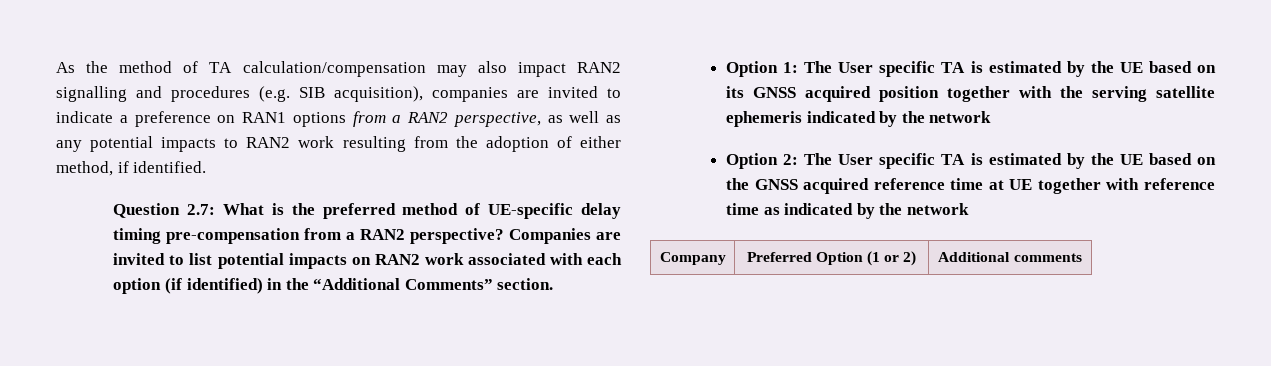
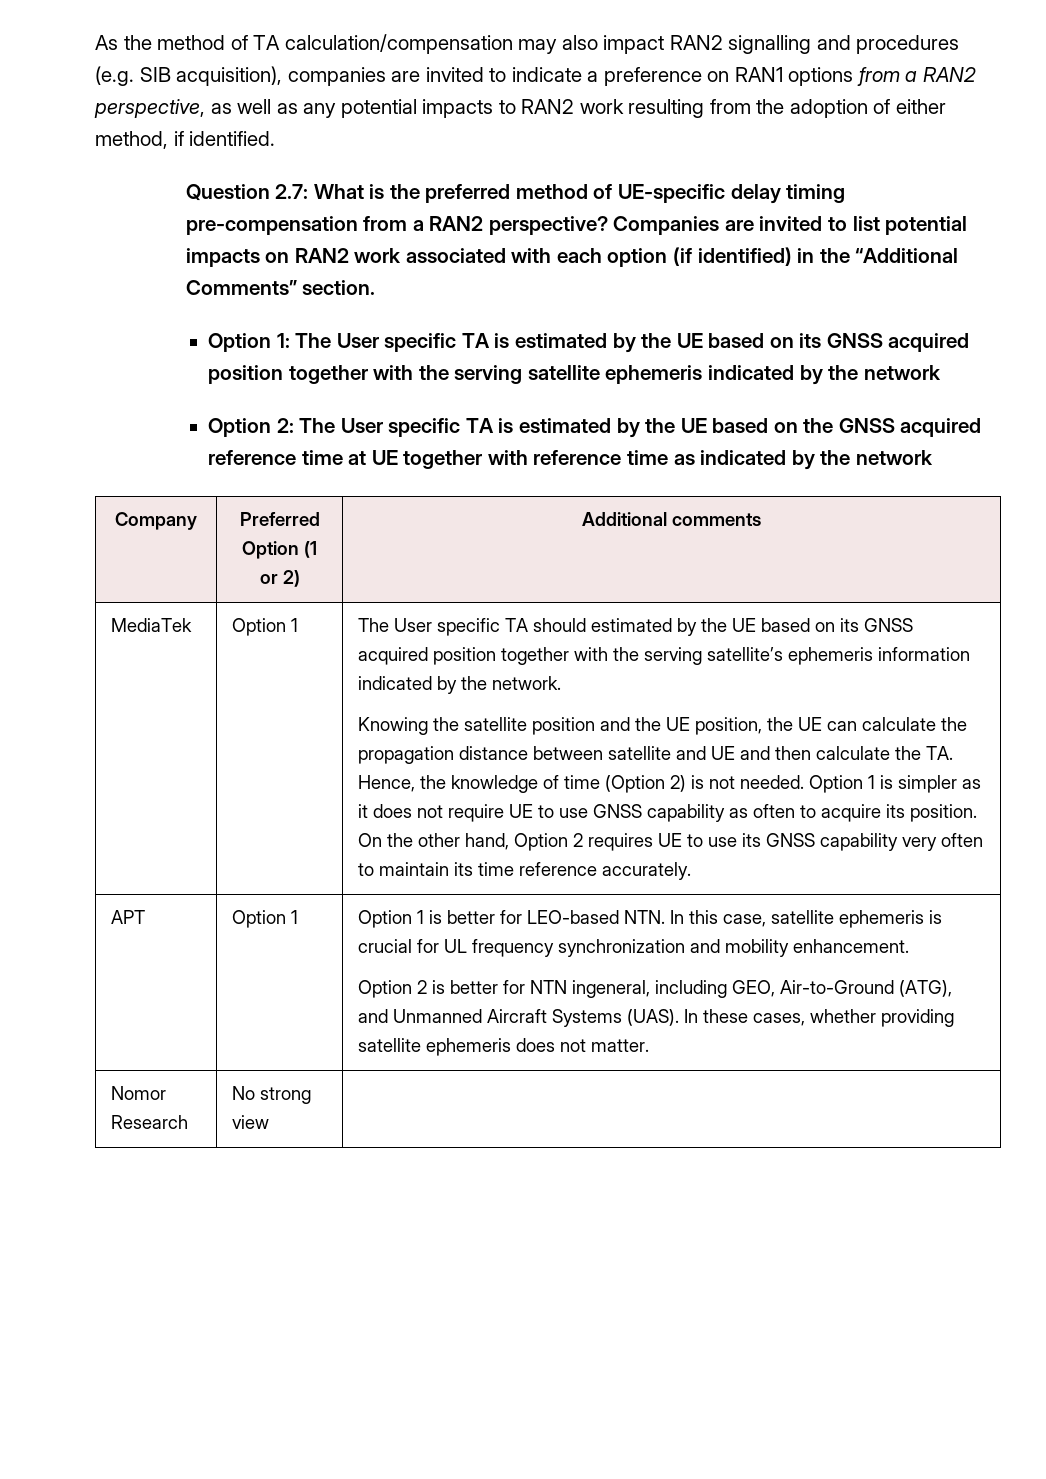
(1082, 257) none -> [111,618,193,632] [232,618,299,636] [358,618,914,636] [358,647,971,665] [358,676,562,694] [358,717,968,735] [358,746,954,764] [358,775,982,793] [358,804,978,822] [358,833,984,851] [358,862,692,880] [111,910,146,924] [232,910,299,928] [358,910,943,928] [358,939,910,957] [358,980,953,998] [358,1009,955,1027] [358,1038,650,1056] [111,1086,167,1100] [111,1115,189,1129] [232,1086,312,1104] [232,1115,270,1129] // MediaTek | Option 1 | The User specific TA should estimated by the UE based on its GNSS acquired position together with the serving satellite’s ephemeris information indicated by the network. // Knowing the satellite position and the UE position, the UE can calculate the propagation distance between satellite and UE and then calculate the TA. Hence, the knowledge of time (Option 2) is not needed. Option 1 is simpler as it does not require UE to use GNSS capability as often to acquire its position. On the other hand, Option 2 requires UE to use its GNSS capability very often to maintain its time reference accurately. // APT | Option 1 | Option 1 is better for LEO-based NTN. In this case, satellite ephemeris is crucial for UL frequency synchronization and mobility enhancement. // Option 2 is better for NTN ingeneral, including GEO, Air-to-Ground (ATG), and Unmanned Aircraft Systems (UAS). In these cases, whether providing satellite ephemeris does not matter. // Nomor Research | No strong view |

